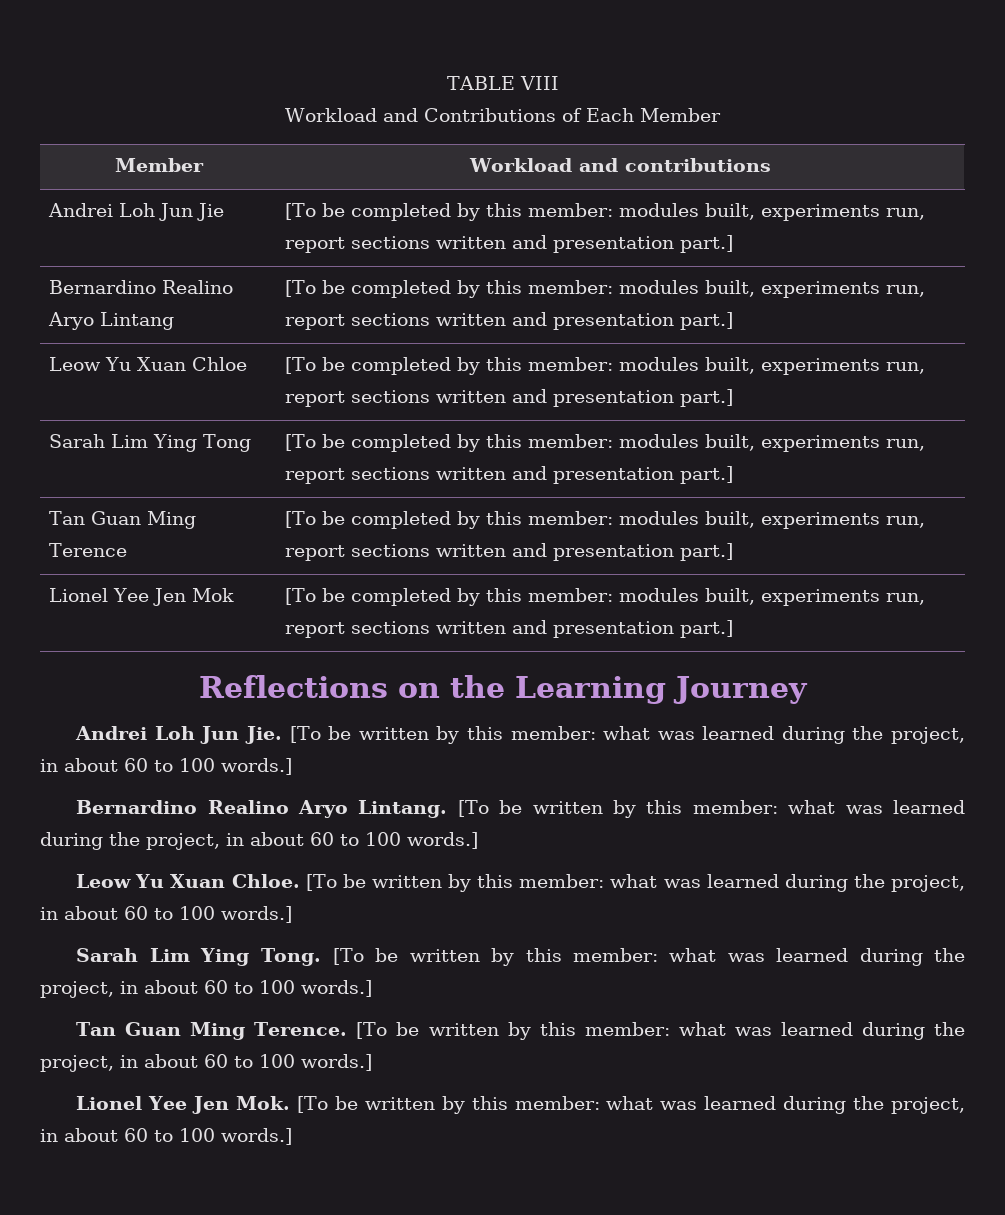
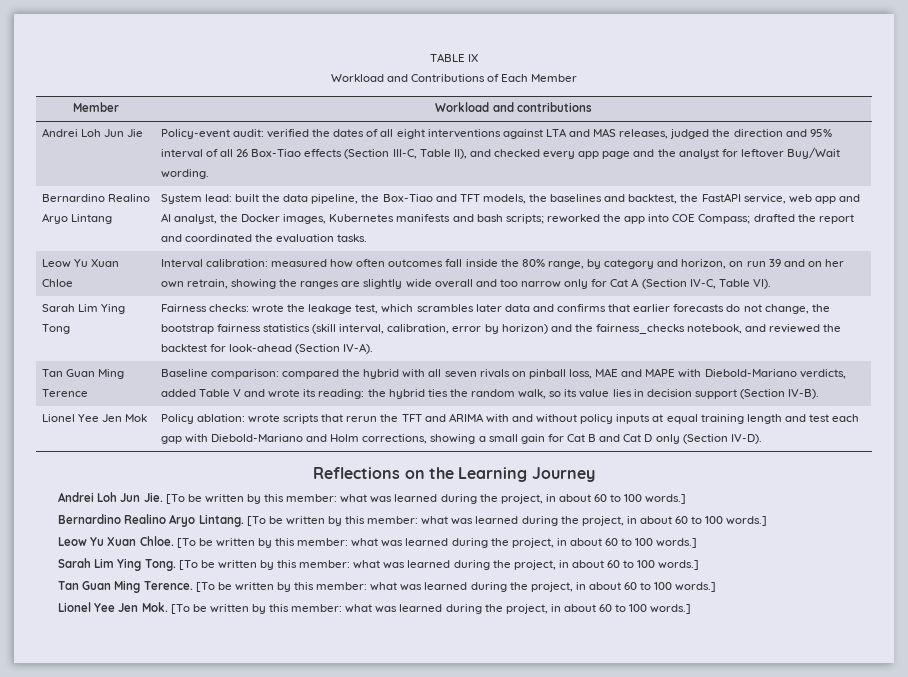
[519,76,559,90] VIII -> [468,54,479,62] IX
[284,203,925,221] [284,235,733,253] [48,280,233,294] [47,312,174,330] [284,280,925,298] [284,312,733,330] [48,357,247,371] [284,357,925,375] [284,389,733,407] [48,434,251,452] [284,434,925,452] [284,466,733,484] [48,511,196,529] [48,543,127,557] [284,511,925,529] [284,543,733,561] [48,588,234,606] [284,588,925,606] [284,620,733,638] [To be completed by this member: modules built, experiments run, report sections written and presentation part.] // Bernardino Realino Aryo Lintang | [To be completed by this member: modules built, experiments run, report sections written and presentation part.] // Leow Yu Xuan Chloe | [To be completed by this member: modules built, experiments run, report sections written and presentation part.] // Sarah Lim Ying Tong | [To be completed by this member: modules built, experiments run, report sections written and presentation part.] // Tan Guan Ming Terence | [To be completed by this member: modules built, experiments run, report sections written and presentation part.] // Lionel Yee Jen Mok | [To be completed by this member: modules built, experiments run, report sections written and presentation part.] -> [160,128,832,139] [160,147,840,159] [160,169,209,179] [41,194,150,202] [41,213,112,224] [160,193,860,204] [160,213,854,224] [160,234,368,243] [41,259,120,268] [41,279,73,287] [160,259,844,269] [160,278,771,289] [41,304,126,314] [41,324,70,334] [160,304,830,314] [160,324,842,334] [160,343,374,354] [41,369,125,379] [41,389,88,397] [160,368,846,379] [160,389,820,399] [41,414,148,422] [160,413,860,424] [160,434,762,444] Policy-event audit: verified the dates of all eight interventions against LTA and MAS releases, judged the direction and 95% interval of all 26 Box-Tiao effects (Section III-C, Table II), and checked every app page and the analyst for leftover Buy/Wait wording. // Bernardino Realino Aryo Lintang | System lead: built the data pipeline, the Box-Tiao and TFT models, the baselines and backtest, the FastAPI service, web app and AI analyst, the Docker images, Kubernetes manifests and bash scripts; reworked the app into COE Compass; drafted the report and coordinated the evaluation tasks. // Leow Yu Xuan Chloe | Interval calibration: measured how often outcomes fall inside the 80% range, by category and horizon, on run 39 and on her own retrain, showing the ranges are slightly wide overall and too narrow only for Cat A (Section IV-C, Table VI). // Sarah Lim Ying Tong | Fairness checks: wrote the leakage test, which scrambles later data and confirms that earlier forecasts do not change, the bootstrap fairness statistics (skill interval, calibration, error by horizon) and the fairness_checks notebook, and reviewed the backtest for look-ahead (Section IV-A). // Tan Guan Ming Terence | Baseline comparison: compared the hybrid with all seven rivals on pinball loss, MAE and MAPE with Diebold-Mariano verdicts, added Table V and wrote its reading: the hybrid ties the random walk, so its value lies in decision support (Section IV-B). // Lionel Yee Jen Mok | Policy ablation: wrote scripts that rerun the TFT and ARIMA with and without policy inputs at equal training length and test each gap with Diebold-Mariano and Holm corrections, showing a small gain for Cat B and Cat D only (Section IV-D).

